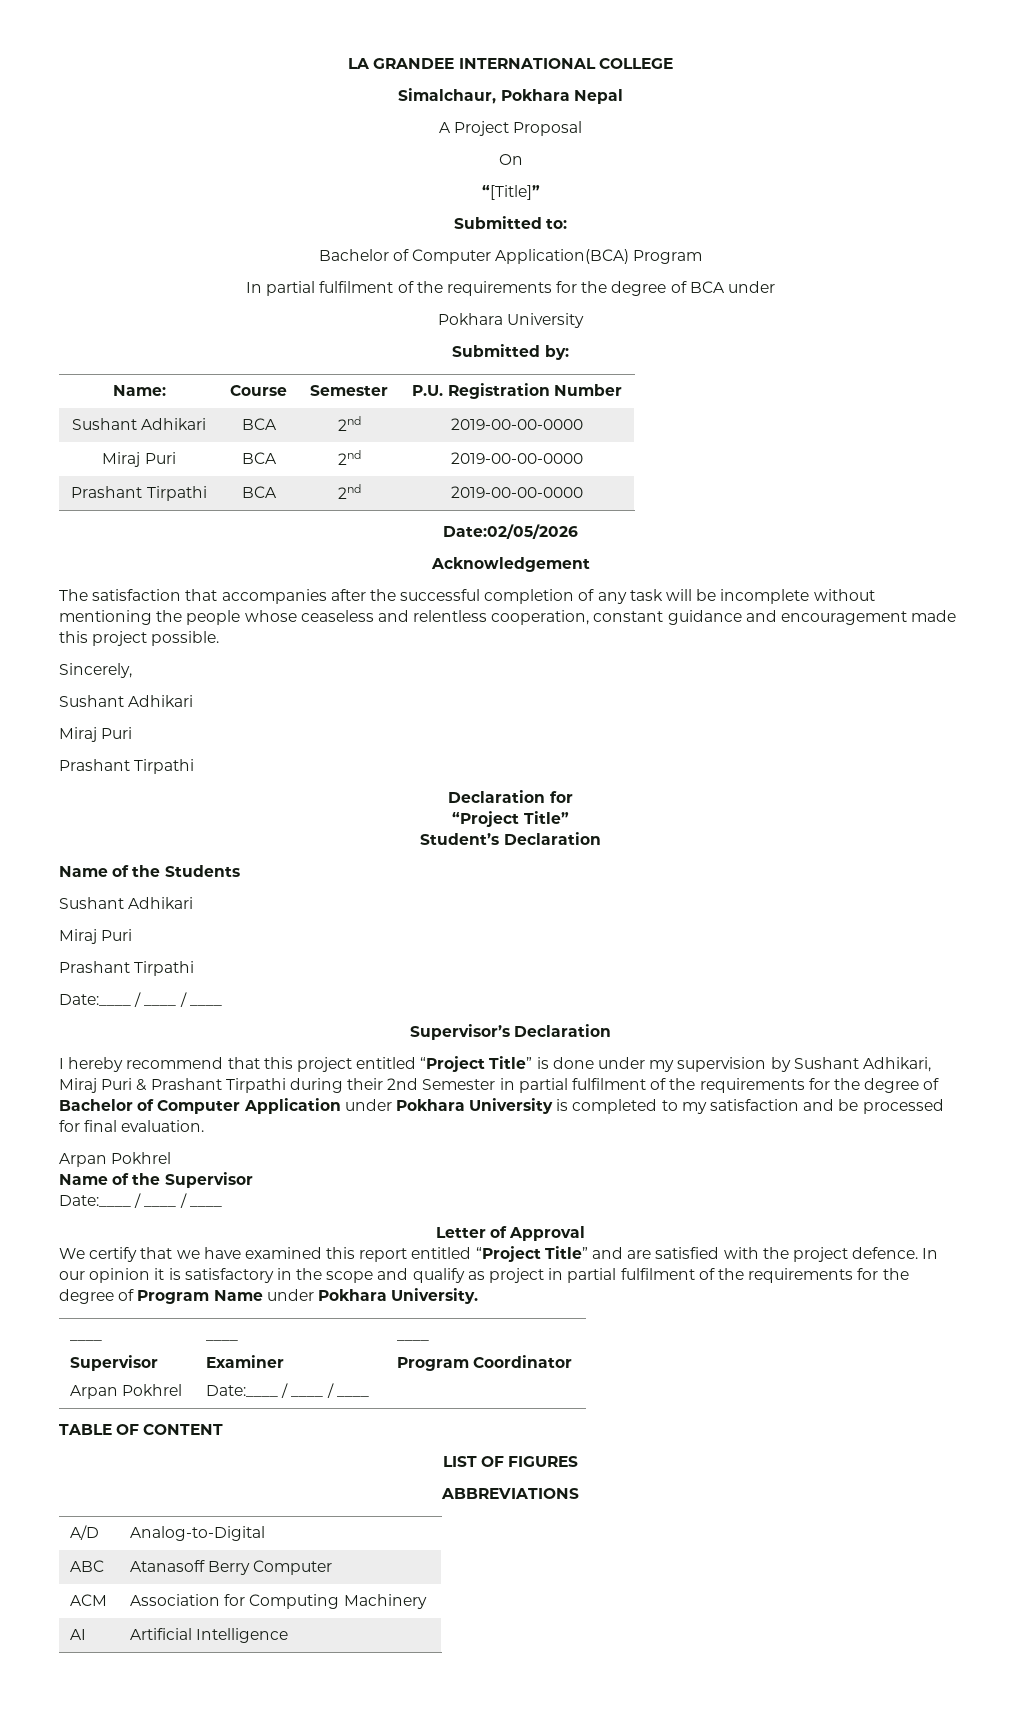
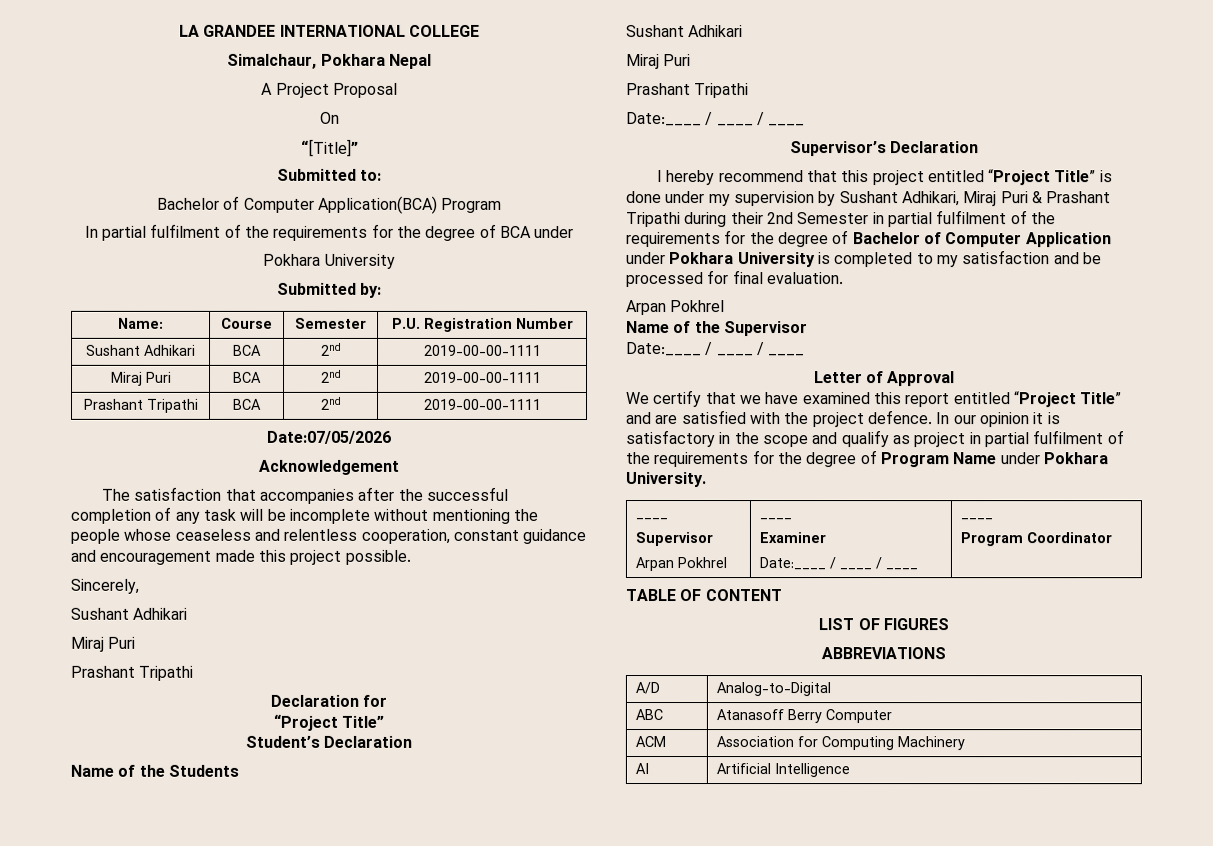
[451,418,583,430] 2019-00-00-0000 -> [423,344,542,356] 2019-00-00-1111
[451,452,583,464] [71,486,207,501] [241,486,277,498] [337,484,361,499] [451,486,583,498] [443,524,578,539] 2019-00-00-0000 // Prashant Tirpathi | BCA | 2nd | 2019-00-00-0000 // Date:02/05/2026 -> [423,371,542,383] [83,398,199,413] [233,398,262,410] [320,396,342,410] [423,398,542,410] [266,430,391,444] 2019-00-00-1111 // Prashant Tripathi | BCA | 2nd | 2019-00-00-1111 // Date:07/05/2026
[134,759,195,774] Tirpathi -> [138,665,194,681] Tripathi
[134,961,195,976] Tirpathi -> [694,83,750,99] Tripathi
[225,1078,286,1093] Tirpathi -> [626,212,681,228] Tripathi

